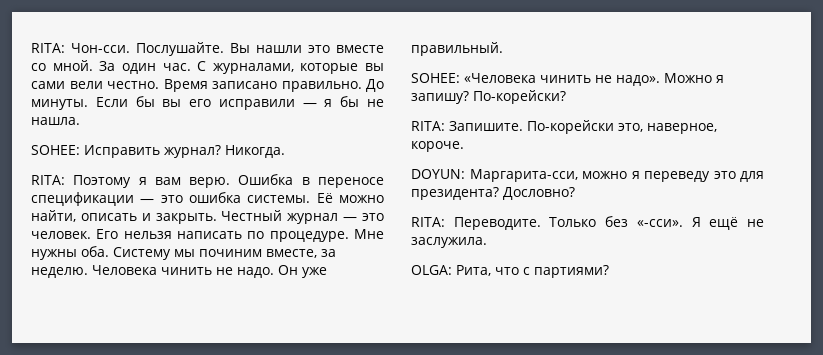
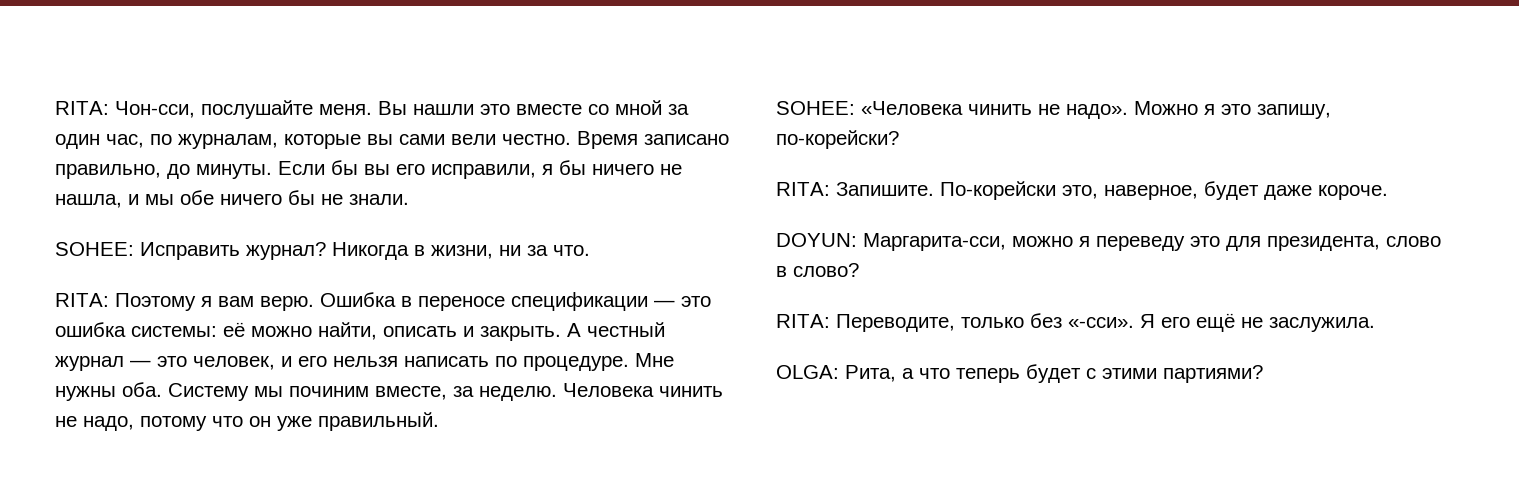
[31,42,224,56] RITA: Чон-сси. Послушайте. -> [55,100,372,119] RITA: Чон-сси, послушайте меня.
[52,60,294,74] мной. За один час. С журналами, -> [615,100,689,115] [55,134,278,149] мной за один час, по журналам,
[281,79,384,92] правильно. До -> [55,164,190,179] правильно, до
[218,96,384,110] [31,117,80,125] [31,145,285,158] исправили — я бы не нашла. // SOHEE: Исправить журнал? Никогда. -> [431,160,682,179] [55,190,409,208] [55,242,590,260] исправили, я бы ничего не нашла, и мы обе ничего бы не знали. // SOHEE: Исправить журнал? Никогда в жизни, ни за что.
[247,193,333,203] системы. Её -> [131,322,245,337] системы: её
[221,210,283,221] Честный -> [567,322,665,337] А честный
[31,229,119,239] человек. Его -> [193,356,327,370] человек, и его
[237,265,298,278] надо. Он -> [83,416,271,431] надо, потому что он
[411,90,566,104] запишу? По-корейски? -> [1221,104,1331,119] [776,130,899,149] это запишу, по-корейски?
(717, 128) none -> [1204,181,1312,200] будет даже
[411,187,575,200] [411,217,597,230] президента? Дословно? // RITA: Переводите. Только -> [1267,236,1441,251] [776,263,859,277] [776,314,1024,332] президента, слово в слово? // RITA: Переводите, только
(701, 222) none -> [1161,317,1190,328] его
[495,267,530,275] что с -> [902,364,1157,383] а что теперь будет с этими

